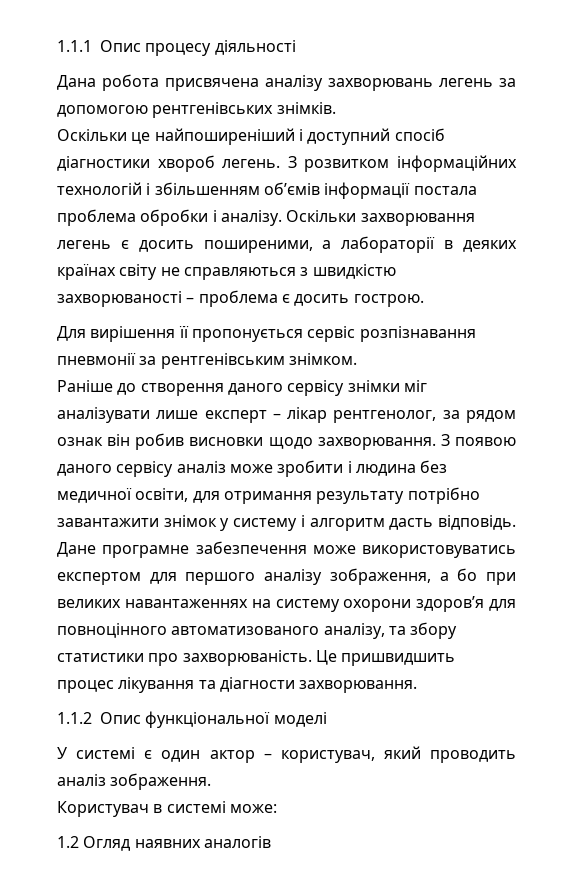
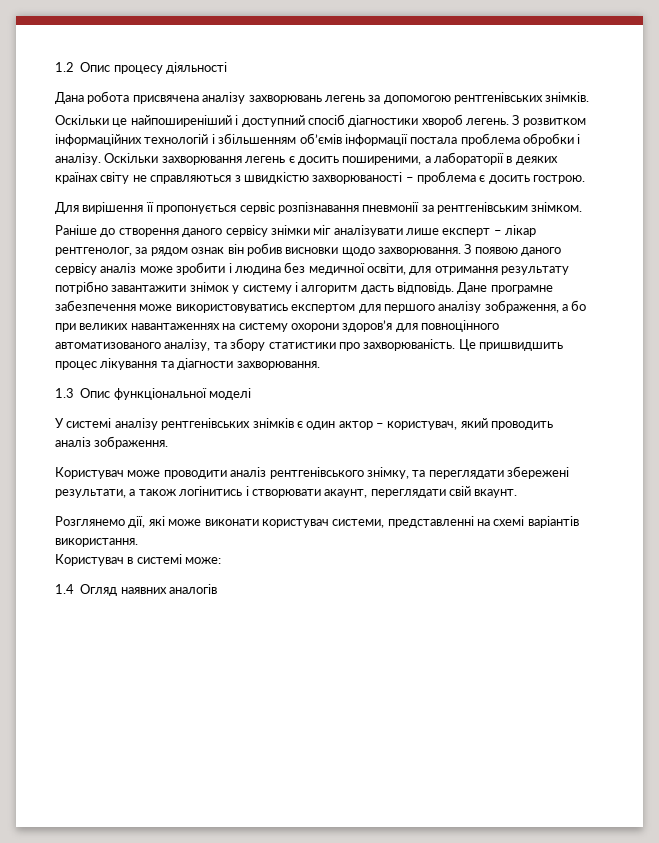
[57,40,92,52] 1.1.1 -> [55,62,74,72] 1.2
[57,712,92,724] 1.1.2 -> [55,388,74,398] 1.3
(136, 753) none -> [114,418,294,430] аналізу рентгенівських знімків
(212, 781) none -> [55,466,569,479] [55,486,518,498] [55,516,579,528] [55,538,138,547] // Користувач може проводити аналіз рентгенівського знімку, та переглядати збережені результати, а також логінитись і створювати акаунт, переглядати свій вкаунт. // Розглянемо дії, які може виконати користувач системи, представленні на схемі варіантів використання.
[57,836,79,848] 1.2 -> [55,584,74,594] 1.4

